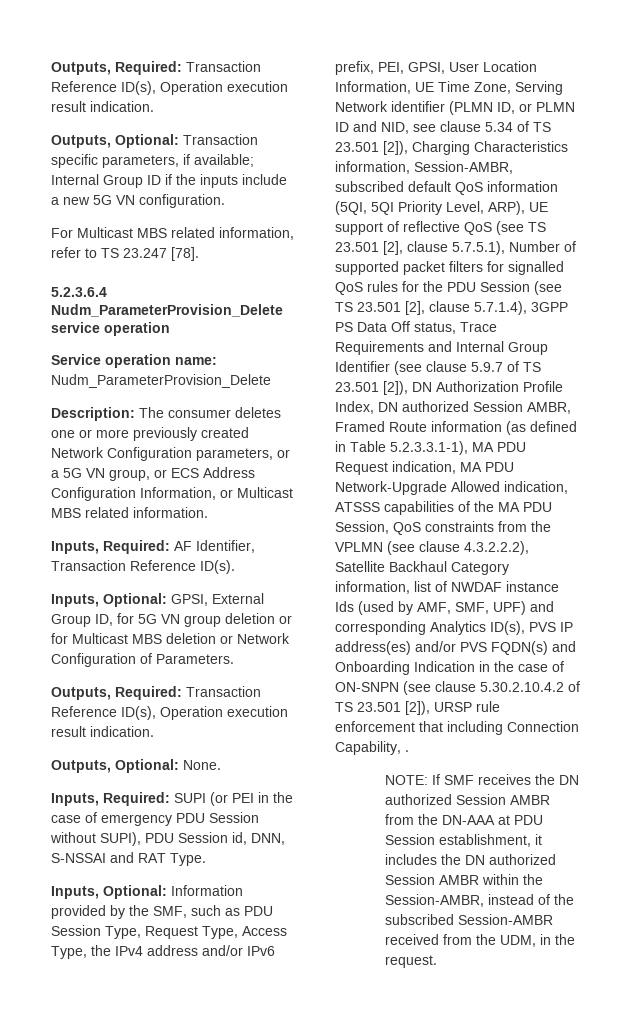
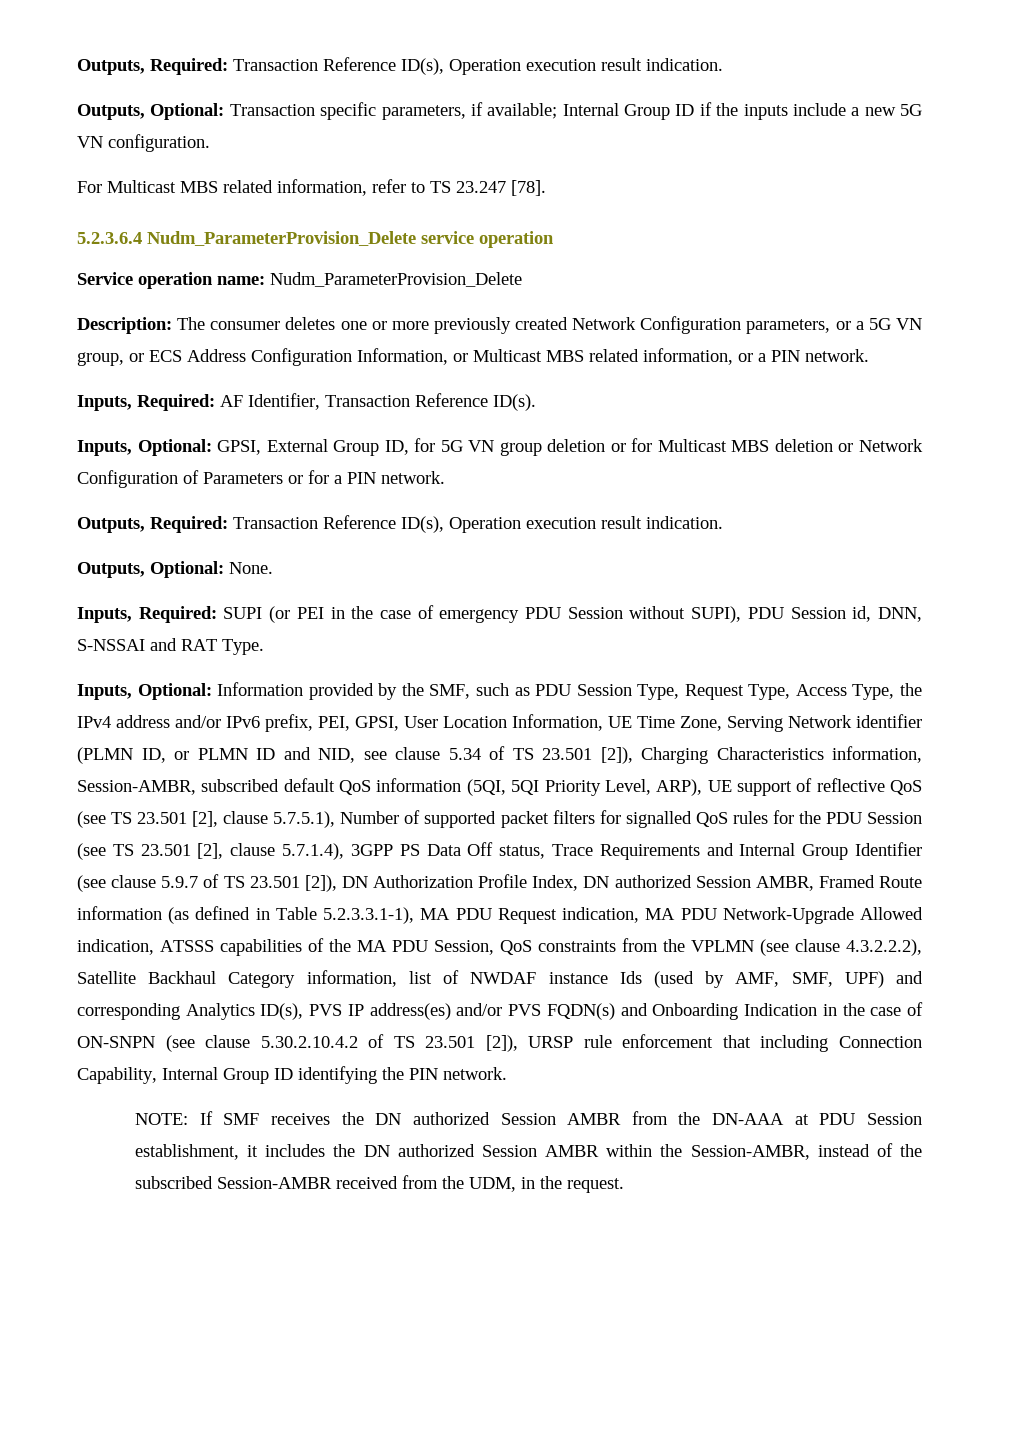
[133,507,208,518] information. -> [643,348,869,365] information, or a PIN network.
[156,654,234,664] Parameters. -> [203,470,445,484] Parameters or for a PIN network.
[405,750,409,752] . -> [162,1066,507,1084] Internal Group ID identifying the PIN network.

